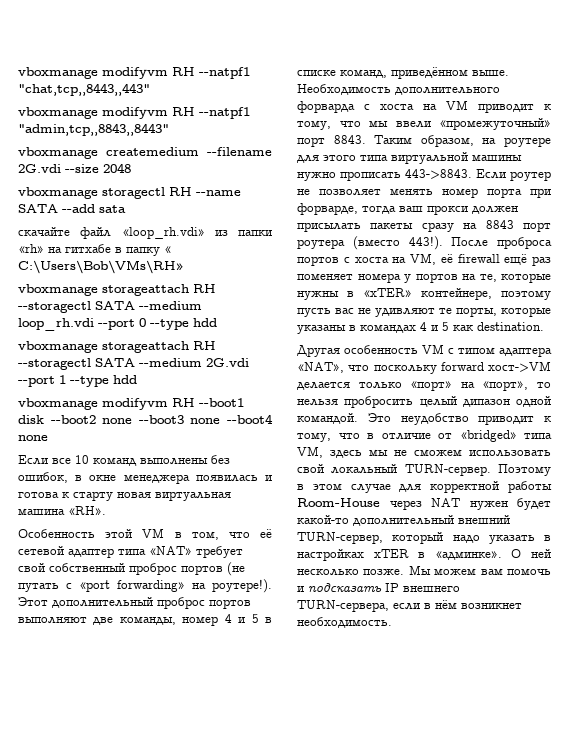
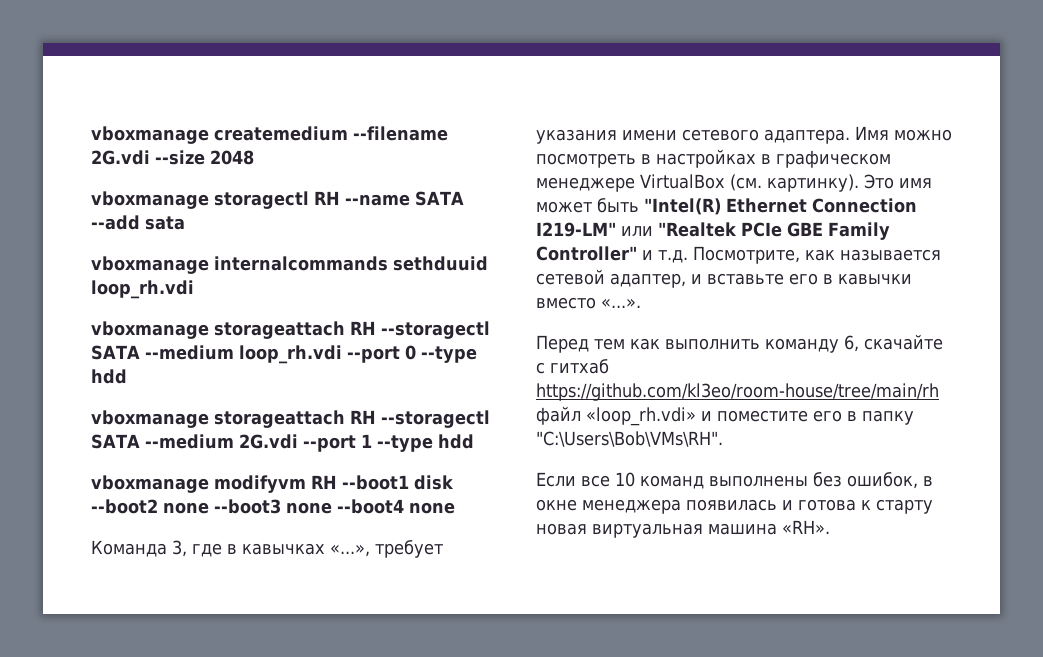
[18,67,250,79] [18,83,150,96] [18,107,250,119] [18,123,169,136] [18,147,98,159] vboxmanage modifyvm RH --natpf1 "chat,tcp,,8443,,443" // vboxmanage modifyvm RH --natpf1 "admin,tcp,,8843,,8443" // vboxmanage -> [91,126,209,144] vboxmanage
[18,227,272,239] [18,244,171,256] [18,260,184,274] скачайте файл «loop_rh.vdi» из папки «rh» на гитхабе в папку « C:\Users\Bob\VMs\RH» -> [91,256,488,274] [91,280,194,299] vboxmanage internalcommands sethduuid loop_rh.vdi
(48, 438) none -> [91,540,443,558] [536,126,952,144] [536,149,891,168] [536,174,932,192] [536,198,917,215] [536,222,890,240] [536,246,941,264] [536,269,912,288] [536,297,641,309] [536,334,943,353] [536,359,609,374] [536,383,939,401] [536,406,914,426] [536,431,723,447] // Команда 3, где в кавычках «...», требует указания имени сетевого адаптера. Имя можно посмотреть в настройках в графическом менеджере VirtualBox (см. картинку). Это имя может быть "Intel(R) Ethernet Connection I219-LM" или "Realtek PCIe GBE Family Controller" и т.д. Посмотрите, как называется сетевой адаптер, и вставьте его в кавычки вместо «...». // Перед тем как выполнить команду 6, скачайте с гитхаб https://github.com/kl3eo/room-house/tree/main/rh файл «loop_rh.vdi» и поместите его в папку "C:\Users\Bob\VMs\RH".
[18,528,272,540] [18,546,243,558] [18,562,245,576] [18,579,272,593] [18,597,251,609] [18,614,272,626] [297,67,509,79] [297,84,500,95] [297,100,551,113] [297,118,551,130] [297,135,551,147] [297,152,522,164] [297,169,551,181] [297,188,551,198] [297,203,518,215] [297,220,551,232] [297,236,552,250] [297,253,551,266] [297,273,551,283] [297,288,551,300] [297,307,551,317] [297,322,544,334] [297,344,552,357] [297,361,551,374] [297,381,551,391] [297,396,551,408] [297,413,551,425] [297,430,552,442] [297,446,551,458] [297,464,551,476] [297,481,552,493] [297,498,551,510] [297,515,510,526] [297,532,551,544] [297,549,551,561] [297,565,551,576] [297,583,460,592] [297,600,522,612] [297,617,392,628] // Особенность этой VM в том, что её сетевой адаптер типа «NAT» требует свой собственный проброс портов (не путать с «port forwarding» на роутере!). Этот дополнительный проброс портов выполняют две команды, номер 4 и 5 в списке команд, приведённом выше. Необходимость дополнительного форварда с хоста на VM приводит к тому, что мы ввели «промежуточный» порт 8843. Таким образом, на роутере для этого типа виртуальной машины нужно прописать 443->8843. Если роутер не позволяет менять номер порта при форварде, тогда ваш прокси должен присылать пакеты сразу на 8843 порт роутера (вместо 443!). После проброса портов с хоста на VM, её firewall ещё раз поменяет номера у портов на те, которые нужны в «xTER» контейнере, поэтому пусть вас не удивляют те порты, которые указаны в командах 4 и 5 как destination. // Другая особенность VM с типом адаптера «NAT», что поскольку forward хост->VM делается только «порт» на «порт», то нельзя пробросить целый дипазон одной командой. Это неудобство приводит к тому, что в отличие от «bridged» типа VM, здесь мы не сможем использовать свой локальный TURN-сервер. Поэтому в этом случае для корректной работы Room-House через NAT нужен будет какой-то дополнительный внешний TURN-сервер, который надо указать в настройках xTER в «админке». О ней несколько позже. Мы можем вам помочь и подсказать IP внешнего TURN-сервера, если в нём возникнет необходимость. -> (830, 527) none

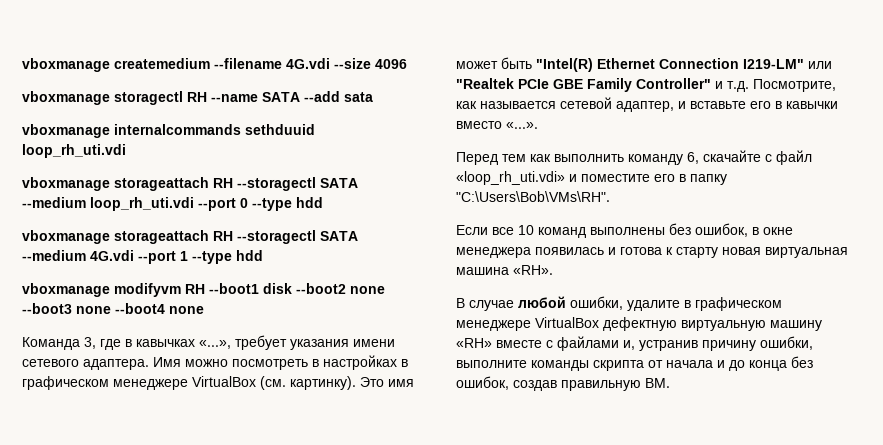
[91,150,254,165] 2G.vdi --size 2048 -> [286,58,407,69] 4G.vdi --size 4096
[91,280,194,299] [91,321,490,339] [91,345,342,364] loop_rh.vdi // vboxmanage storageattach RH --storagectl SATA --medium loop_rh.vdi -> [22,144,126,158] [22,177,358,191] [22,197,194,211] loop_rh_uti.vdi // vboxmanage storageattach RH --storagectl SATA --medium loop_rh_uti.vdi
[238,434,298,449] 2G.vdi -> [90,250,134,261] 4G.vdi
[550,359,609,374] [536,383,939,401] [536,406,696,426] гитхаб https://github.com/kl3eo/room-house/tree/main/rh файл «loop_rh.vdi» -> [776,150,812,165] [456,171,565,185] файл «loop_rh_uti.vdi»
(830, 527) none -> [456,296,782,311] [456,317,822,331] [456,336,813,351] [456,356,813,371] [456,376,670,391] // В случае любой ошибки, удалите в графическом менеджере VirtualBox дефектную виртуальную машину «RH» вместе с файлами и, устранив причину ошибки, выполните команды скрипта от начала и до конца без ошибок, создав правильную ВМ.

